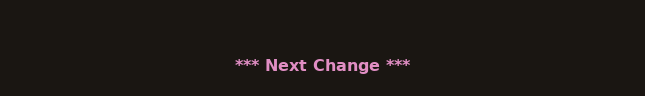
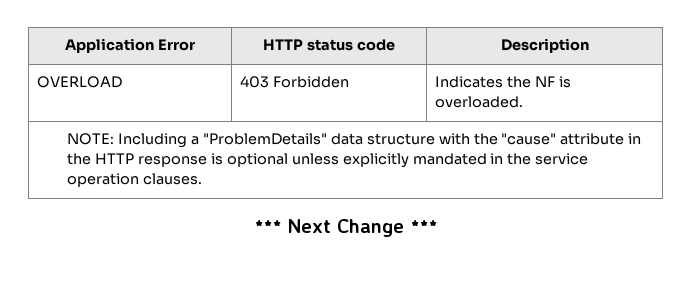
(235, 65) none -> [65,38,195,53] [263,39,395,51] [500,38,589,53] [37,76,123,88] [240,76,350,88] [435,76,571,88] [435,96,524,108] [67,133,642,148] [67,153,589,168] [67,173,203,187] Application Error | HTTP status code | Description // OVERLOAD | 403 Forbidden | Indicates the NF is overloaded. // NOTE: Including a "ProblemDetails" data structure with the "cause" attribute in the HTTP response is optional unless explicitly mandated in the service operation clauses. //

